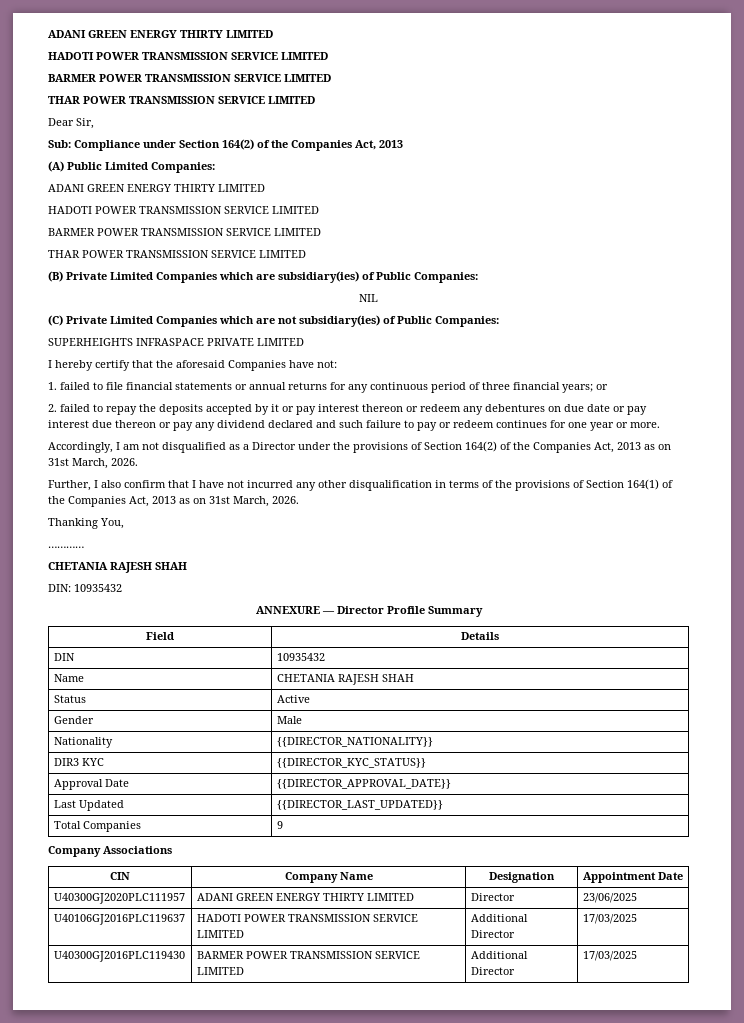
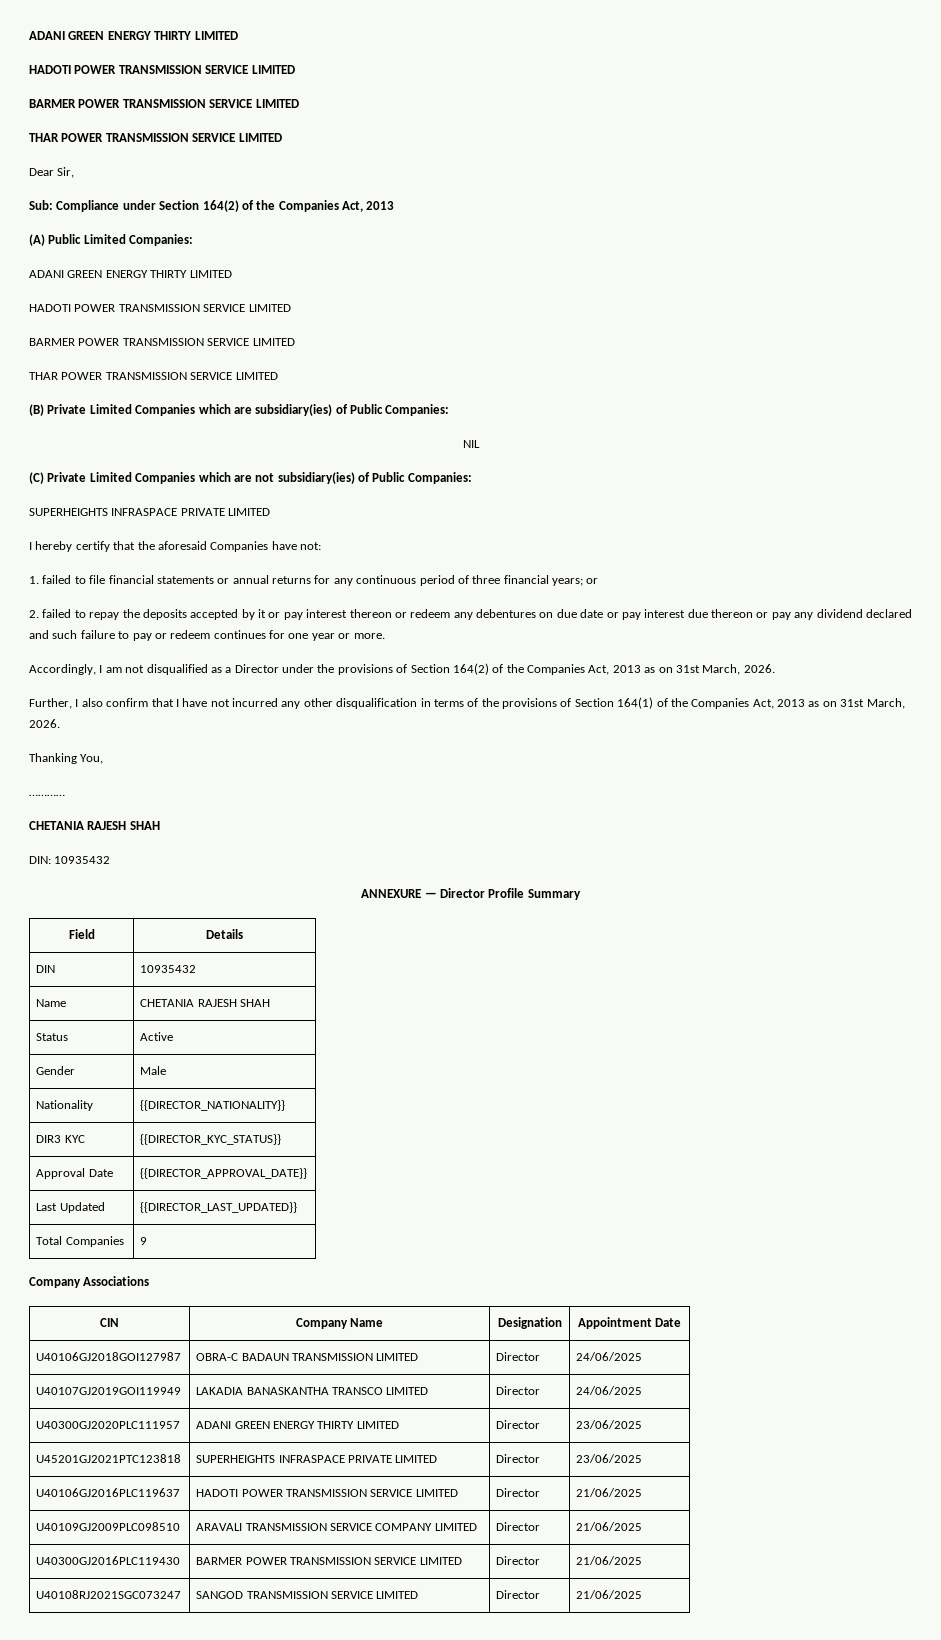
(683, 876) none -> [36,1352,182,1361] [196,1353,419,1361] [496,1352,541,1361] [576,1352,643,1361] [36,1387,182,1395] [196,1387,429,1395] [496,1386,541,1395] [576,1386,643,1395] // U40106GJ2018GOI127987 | OBRA-C BADAUN TRANSMISSION LIMITED | Director | 24/06/2025 // U40107GJ2019GOI119949 | LAKADIA BANASKANTHA TRANSCO LIMITED | Director | 24/06/2025
(637, 898) none -> [36,1454,182,1463] [196,1455,438,1463] [496,1454,541,1463] [576,1454,643,1463] // U45201GJ2021PTC123818 | SUPERHEIGHTS INFRASPACE PRIVATE LIMITED | Director | 23/06/2025
[470,914,528,922] [470,930,515,938] [582,914,637,924] Additional Director | 17/03/2025 -> [496,1488,541,1497] [576,1488,643,1497] [36,1522,181,1531] [196,1523,477,1531] [496,1522,541,1531] [576,1522,643,1531] Director | 21/06/2025 // U40109GJ2009PLC098510 | ARAVALI TRANSMISSION SERVICE COMPANY LIMITED | Director | 21/06/2025
[470,951,528,959] [470,967,515,975] [582,951,637,961] Additional Director | 17/03/2025 -> [496,1556,541,1565] [576,1556,643,1565] [36,1590,182,1599] [196,1591,419,1599] [496,1590,541,1599] [576,1590,643,1599] Director | 21/06/2025 // U40108RJ2021SGC073247 | SANGOD TRANSMISSION SERVICE LIMITED | Director | 21/06/2025

